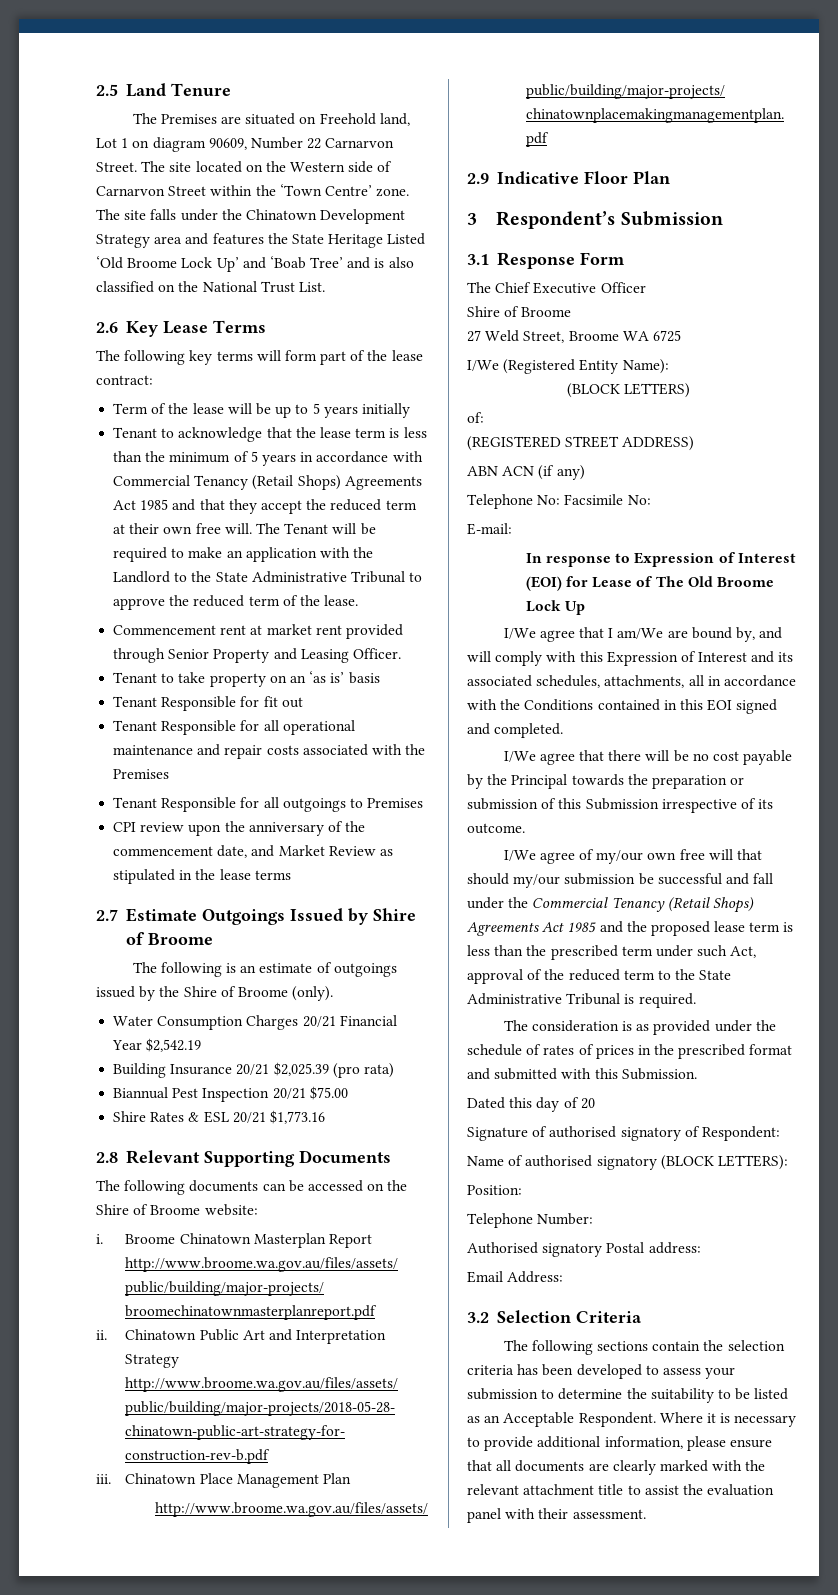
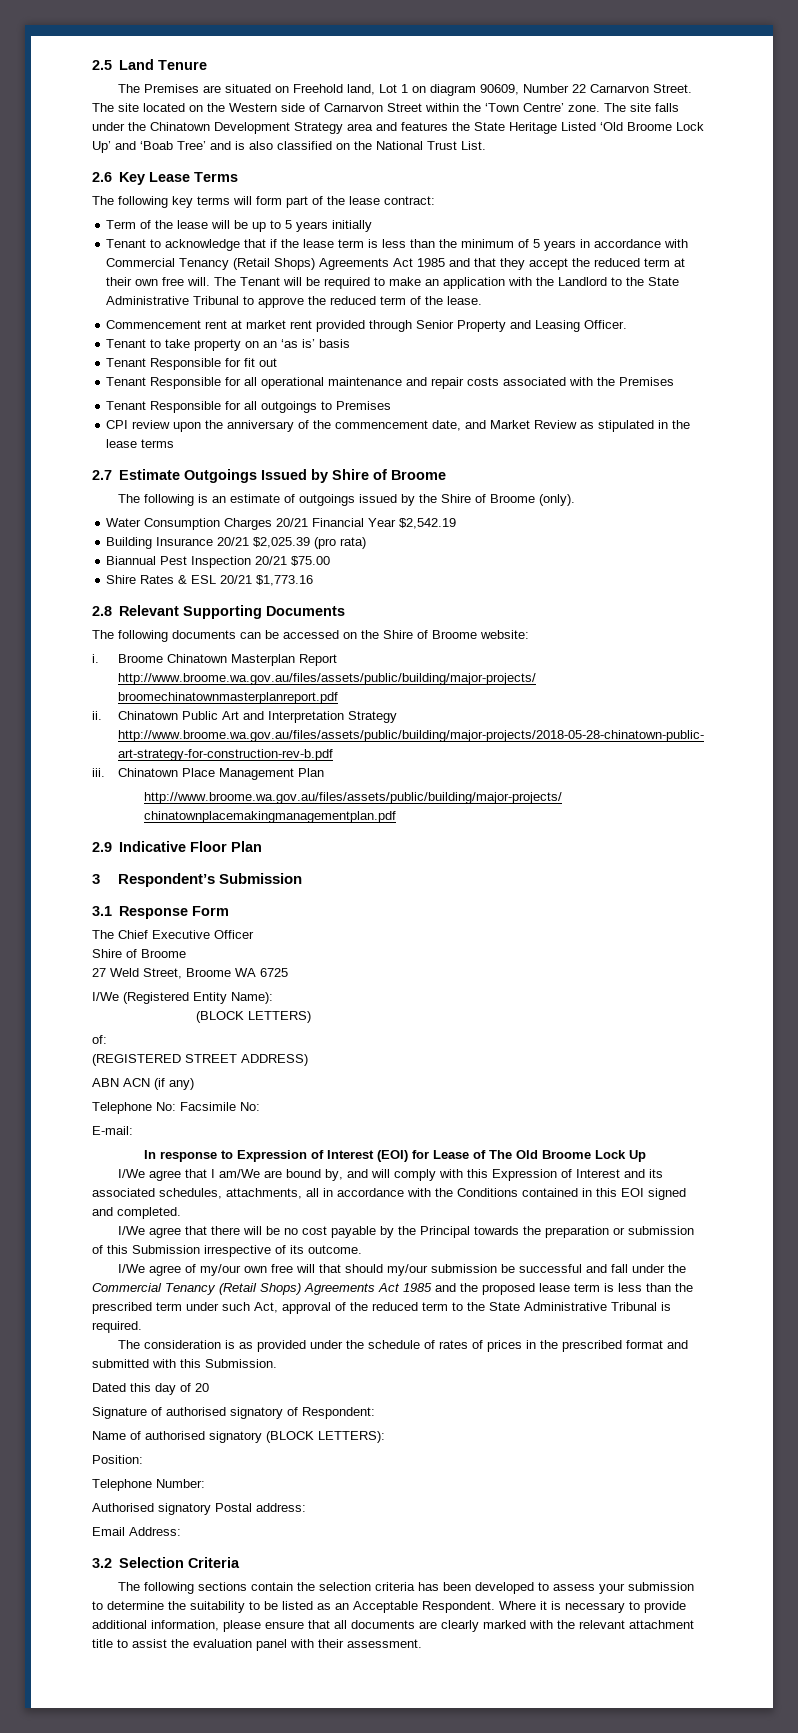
(292, 432) none -> [270,239,278,248] if

